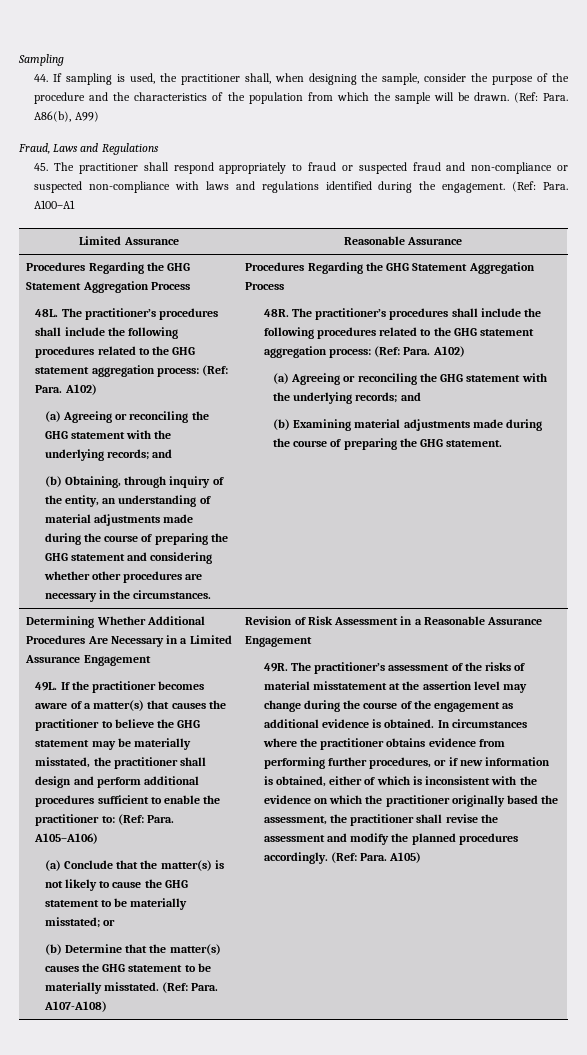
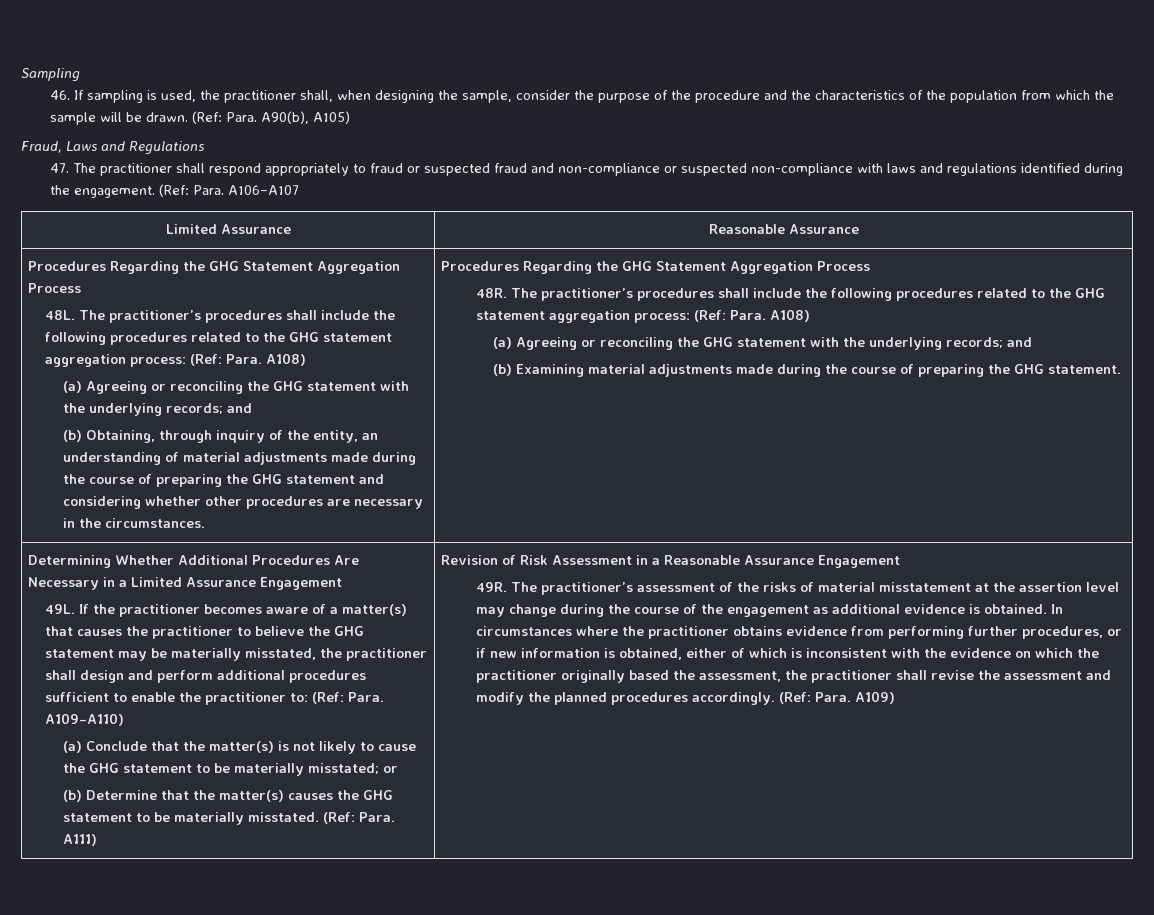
[34,74,49,82] 44. -> [49,90,70,100] 46.
[34,111,99,122] A86(b), A99) -> [260,111,350,124] A90(b), A105)
[34,163,49,171] 45. -> [49,163,69,173] 47.
[34,200,76,209] A100–A1 -> [227,185,299,195] A106–A107
[64,384,97,395] A102) -> [266,353,307,366] A108)
[432,346,465,357] A102) -> [769,309,810,322] A108)
[34,833,99,844] A105–A106) -> [45,713,125,726] A109–A110)
[43,1001,107,1012] A107-A108) -> [62,834,97,846] A111)
[389,852,422,863] A105) -> [854,691,895,704] A109)

